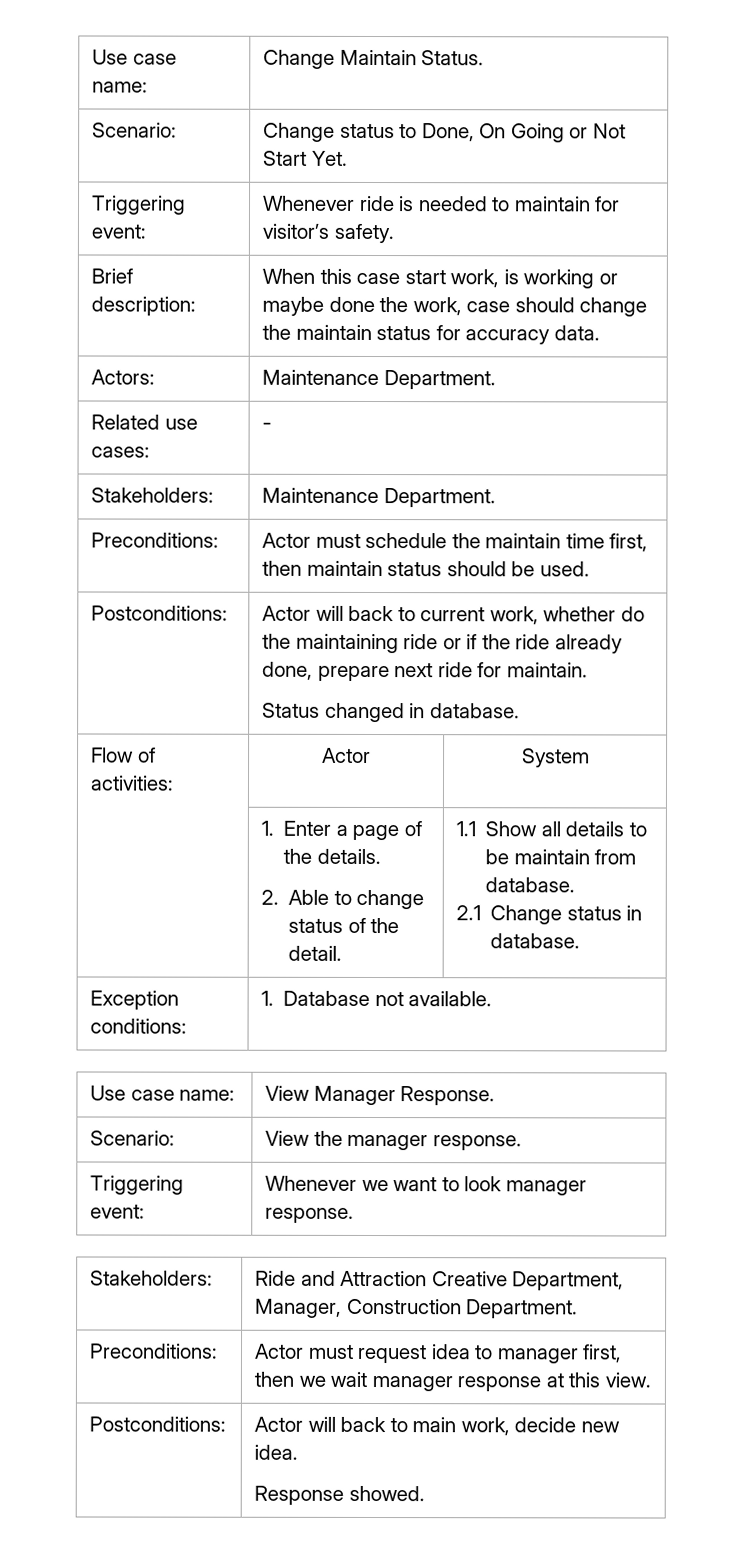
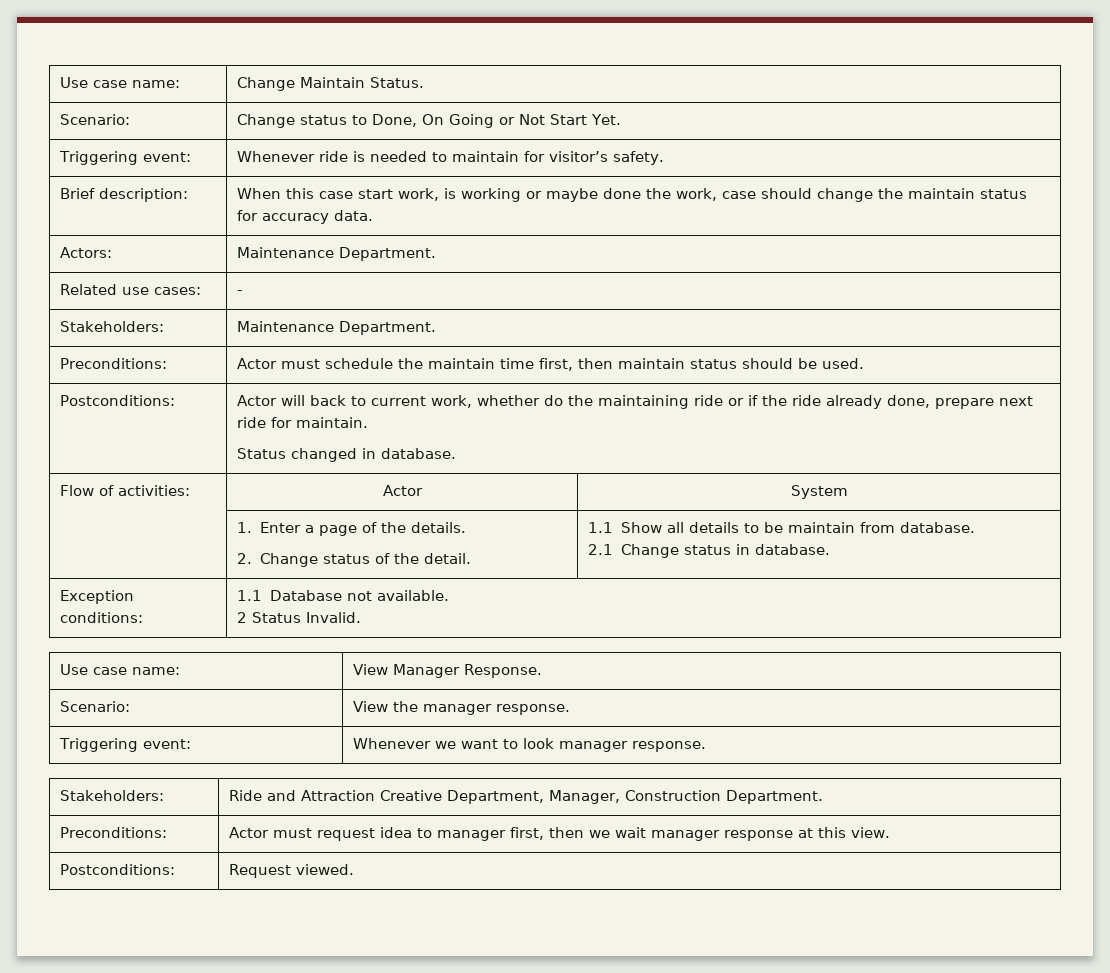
[288,889,425,910] Able to change -> [259,553,318,567] Change
[261,990,275,1006] 1. -> [237,590,263,601] 1.1
(493, 999) none -> [237,612,362,623] // 2 Status Invalid.
[254,1416,620,1436] [254,1444,299,1460] [254,1485,425,1505] Actor will back to main work, decide new idea. // Response showed. -> [229,864,355,878] Request viewed.

